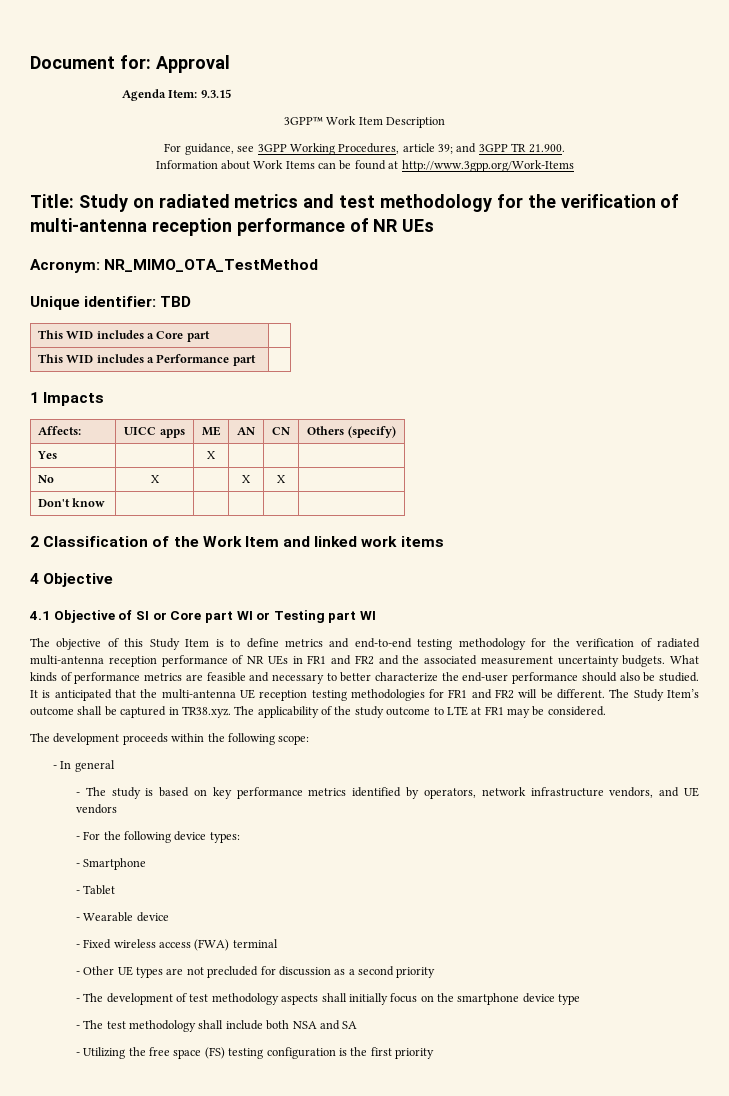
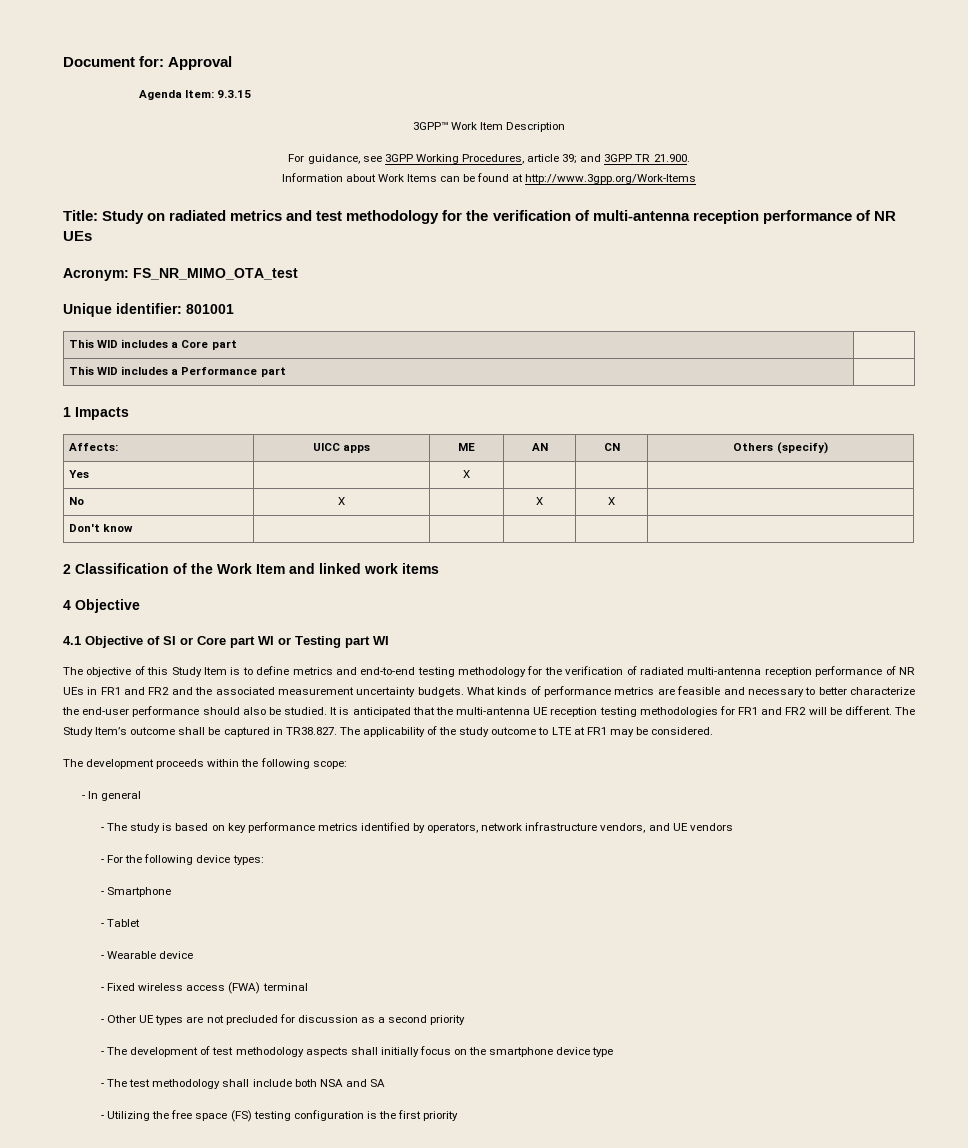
[104,259,319,272] NR_MIMO_OTA_TestMethod -> [133,268,298,280] FS_NR_MIMO_OTA_test
[160,296,192,307] TBD -> [186,304,234,314] 801001
[181,706,231,718] TR38.xyz. -> [285,727,337,735] TR38.827.

